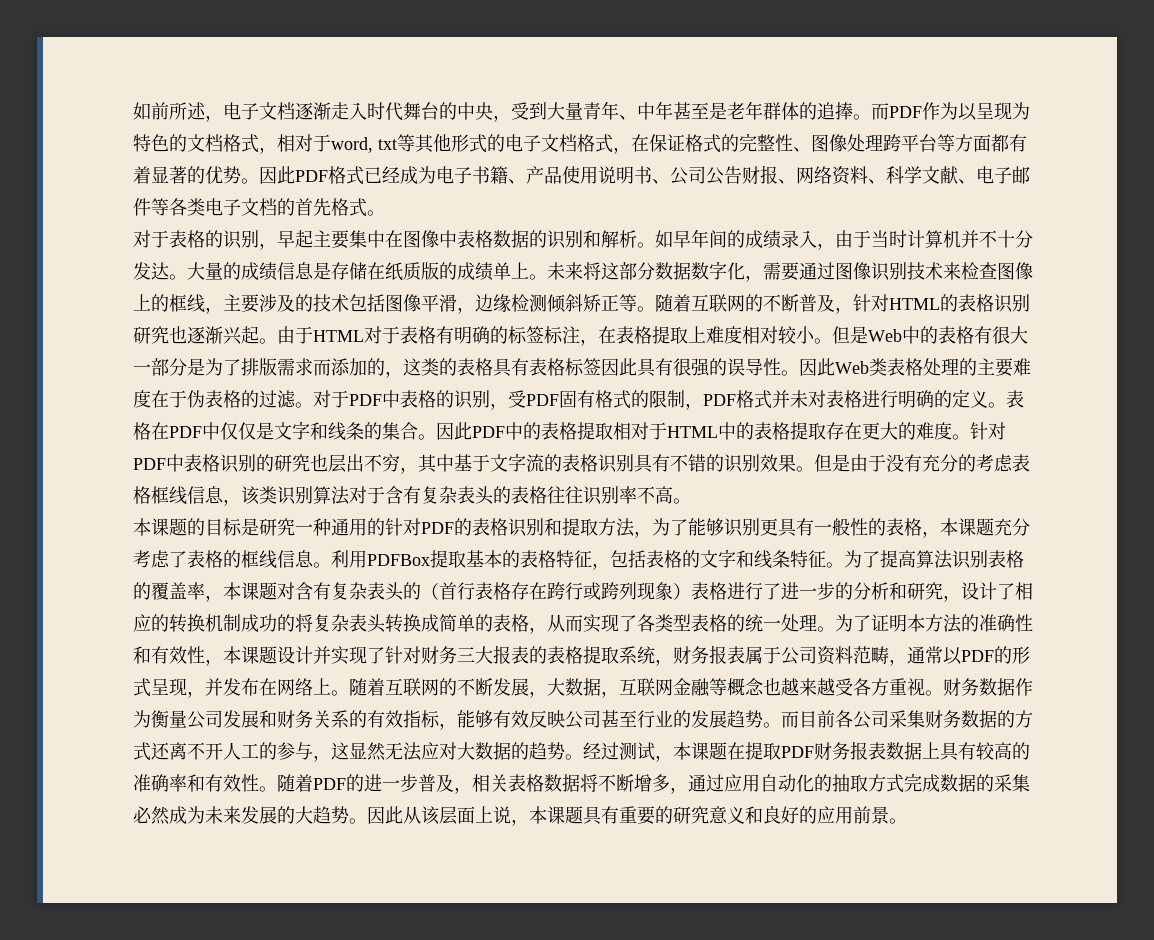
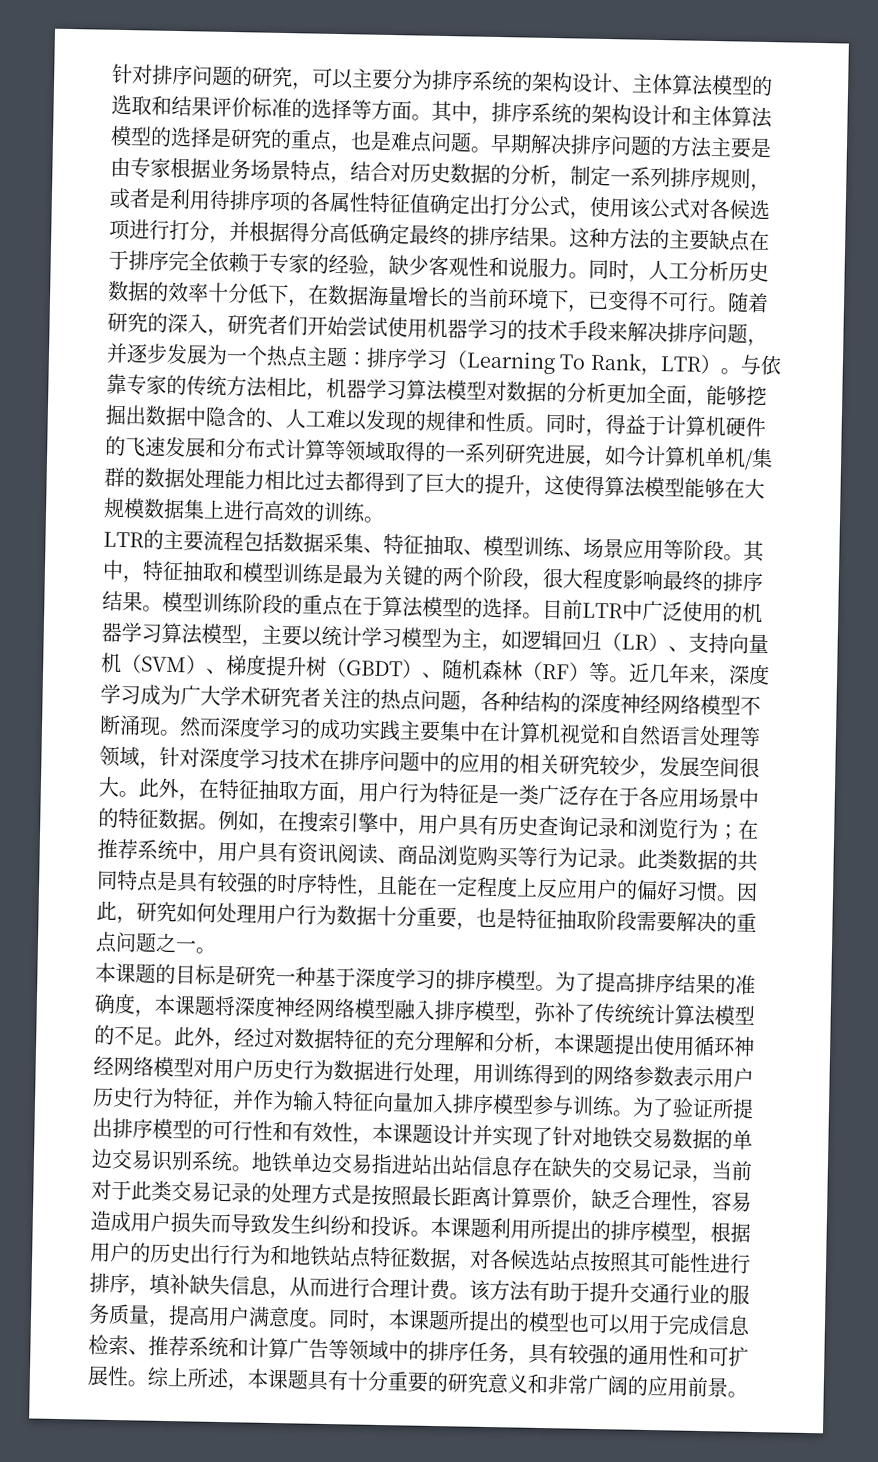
[133,101,1030,122] [133,133,1027,154] [133,165,1030,185] [133,198,385,217] [133,229,1033,250] [133,261,1033,282] [133,294,1030,314] [133,326,1028,346] [133,358,1031,378] [133,389,1024,410] [133,421,1006,441] [133,453,1030,474] [133,486,673,506] 如前所述，电子文档逐渐走入时代舞台的中央，受到大量青年、中年甚至是老年群体的追捧。而PDF作为以呈现为特色的文档格式，相对于word, txt等其他形式的电子文档格式，在保证格式的完整性、图像处理跨平台等方面都有着显著的优势。因此PDF格式已经成为电子书籍、产品使用说明书、公司公告财报、网络资料、科学文献、电子邮件等各类电子文档的首先格式。 // 对于表格的识别，早起主要集中在图像中表格数据的识别和解析。如早年间的成绩录入，由于当时计算机并不十分发达。大量的成绩信息是存储在纸质版的成绩单上。未来将这部分数据数字化，需要通过图像识别技术来检查图像上的框线，主要涉及的技术包括图像平滑，边缘检测倾斜矫正等。随着互联网的不断普及，针对HTML的表格识别研究也逐渐兴起。由于HTML对于表格有明确的标签标注，在表格提取上难度相对较小。但是Web中的表格有很大一部分是为了排版需求而添加的，这类的表格具有表格标签因此具有很强的误导性。因此Web类表格处理的主要难度在于伪表格的过滤。对于PDF中表格的识别，受PDF固有格式的限制，PDF格式并未对表格进行明确的定义。表格在PDF中仅仅是文字和线条的集合。因此PDF中的表格提取相对于HTML中的表格提取存在更大的难度。针对PDF中表格识别的研究也层出不穷，其中基于文字流的表格识别具有不错的识别效果。但是由于没有充分的考虑表格框线信息，该类识别算法对于含有复杂表头的表格往往识别率不高 -> [112,63,773,97] [111,94,773,129] [110,125,772,159] [110,156,771,193] [109,187,770,221] [109,218,770,252] [108,249,769,283] [107,280,769,314] [107,311,768,348] [106,342,782,377] [106,373,767,408] [105,404,766,438] [105,435,773,470] [104,466,765,500] [103,497,384,523] [103,529,765,563] [102,559,764,593] [102,590,763,624] [101,622,769,654] [101,652,770,688] [100,683,761,716] [99,714,761,747] [99,745,760,780] [98,776,759,809] [98,807,759,840] [97,838,758,872] [96,870,758,903] [96,900,757,933] [95,931,197,954] 针对排序问题的研究，可以主要分为排序系统的架构设计、主体算法模型的选取和结果评价标准的选择等方面。其中，排序系统的架构设计和主体算法模型的选择是研究的重点，也是难点问题。早期解决排序问题的方法主要是由专家根据业务场景特点，结合对历史数据的分析，制定一系列排序规则，或者是利用待排序项的各属性特征值确定出打分公式，使用该公式对各候选项进行打分，并根据得分高低确定最终的排序结果。这种方法的主要缺点在于排序完全依赖于专家的经验，缺少客观性和说服力。同时，人工分析历史数据的效率十分低下，在数据海量增长的当前环境下，已变得不可行。随着研究的深入，研究者们开始尝试使用机器学习的技术手段来解决排序问题，并逐步发展为一个热点主题：排序学习（Learning To Rank，LTR）。与依靠专家的传统方法相比，机器学习算法模型对数据的分析更加全面，能够挖掘出数据中隐含的、人工难以发现的规律和性质。同时，得益于计算机硬件的飞速发展和分布式计算等领域取得的一系列研究进展，如今计算机单机/集群的数据处理能力相比过去都得到了巨大的提升，这使得算法模型能够在大规模数据集上进行高效的训练。 // LTR的主要流程包括数据采集、特征抽取、模型训练、场景应用等阶段。其中，特征抽取和模型训练是最为关键的两个阶段，很大程度影响最终的排序结果。模型训练阶段的重点在于算法模型的选择。目前LTR中广泛使用的机器学习算法模型，主要以统计学习模型为主，如逻辑回归（LR）、支持向量机（SVM）、梯度提升树（GBDT）、随机森林（RF）等。近几年来，深度学习成为广大学术研究者关注的热点问题，各种结构的深度神经网络模型不断涌现。然而深度学习的成功实践主要集中在计算机视觉和自然语言处理等领域，针对深度学习技术在排序问题中的应用的相关研究较少，发展空间很大。此外，在特征抽取方面，用户行为特征是一类广泛存在于各应用场景中的特征数据。例如，在搜索引擎中，用户具有历史查询记录和浏览行为；在推荐系统中，用户具有资讯阅读、商品浏览购买等行为记录。此类数据的共同特点是具有较强的时序特性，且能在一定程度上反应用户的偏好习惯。因此，研究如何处理用户行为数据十分重要，也是特征抽取阶段需要解决的重点问题之一
[331,518,1030,538] [133,549,1024,570] [133,582,1033,602] [133,614,1015,634] 通用的针对PDF的表格识别和提取方法，为了能够识别更具有一般性的表格，本课题充分考虑了表格的框线信息。利用PDFBox提取基本的表格特征，包括表格的文字和线条特征。为了提高算法识别表格的覆盖率，本课题对含有复杂表头的（首行表格存在跨行或跨列现象）表格进行了进一步的分析和研究，设计了相应的转换机制成功的将复杂表头转换成简单的表格，从而实现了各类型表格的统一处理。为了证明本方法的准确 -> [315,966,756,995] [94,992,755,1027] [94,1024,755,1057] [93,1055,754,1088] [92,1086,754,1119] [92,1117,253,1141] 基于深度学习的排序模型。为了提高排序结果的准确度，本课题将深度神经网络模型融入排序模型，弥补了传统统计算法模型的不足。此外，经过对数据特征的充分理解和分析，本课题提出使用循环神经网络模型对用户历史行为数据进行处理，用训练得到的网络参数表示用户历史行为特征，并作为输入特征向量加入排序模型参与训练。为了验证所提出排序模型的可行
[421,645,1030,666] [133,678,1033,698] [133,710,1033,730] [133,741,1030,762] [133,773,1030,794] [133,806,511,825] 财务三大报表的表格提取系统，财务报表属于公司资料范畴，通常以PDF的形式呈现，并发布在网络上。随着互联网的不断发展，大数据，互联网金融等概念也越来越受各方重视。财务数据作为衡量公司发展和财务关系的有效指标，能够有效反映公司甚至行业的发展趋势。而目前各公司采集财务数据的方式还离不开人工的参与，这显然无法应对大数据的趋势。经过测试，本课题在提取PDF财务报表数据上具有较高的准确率和有效性。随着PDF的进一步普及，相关表格数据将不断增多，通过应用自动化的抽取方式完成数据的采集必然成为未来发展的大趋势。因此从该层面上说 -> [592,1126,753,1150] [91,1148,753,1184] [91,1179,752,1215] [90,1210,751,1246] [90,1241,751,1274] [89,1272,750,1305] [88,1303,751,1337] [88,1334,749,1367] [87,1365,230,1389] 地铁交易数据的单边交易识别系统。地铁单边交易指进站出站信息存在缺失的交易记录，当前对于此类交易记录的处理方式是按照最长距离计算票价，缺乏合理性，容易造成用户损失而导致发生纠纷和投诉。本课题利用所提出的排序模型，根据用户的历史出行行为和地铁站点特征数据，对各候选站点按照其可能性进行排序，填补缺失信息，从而进行合理计费。该方法有助于提升交通行业的服务质量，提高用户满意度。同时，本课题所提出的模型也可以用于完成信息检索、推荐系统和计算广告等领域中的排序任务，具有较强的通用性和可扩展性。综上所述
(619, 815) none -> [347,1370,389,1392] 十分
[763,806,799,824] 良好 -> [547,1374,628,1396] 非常广阔

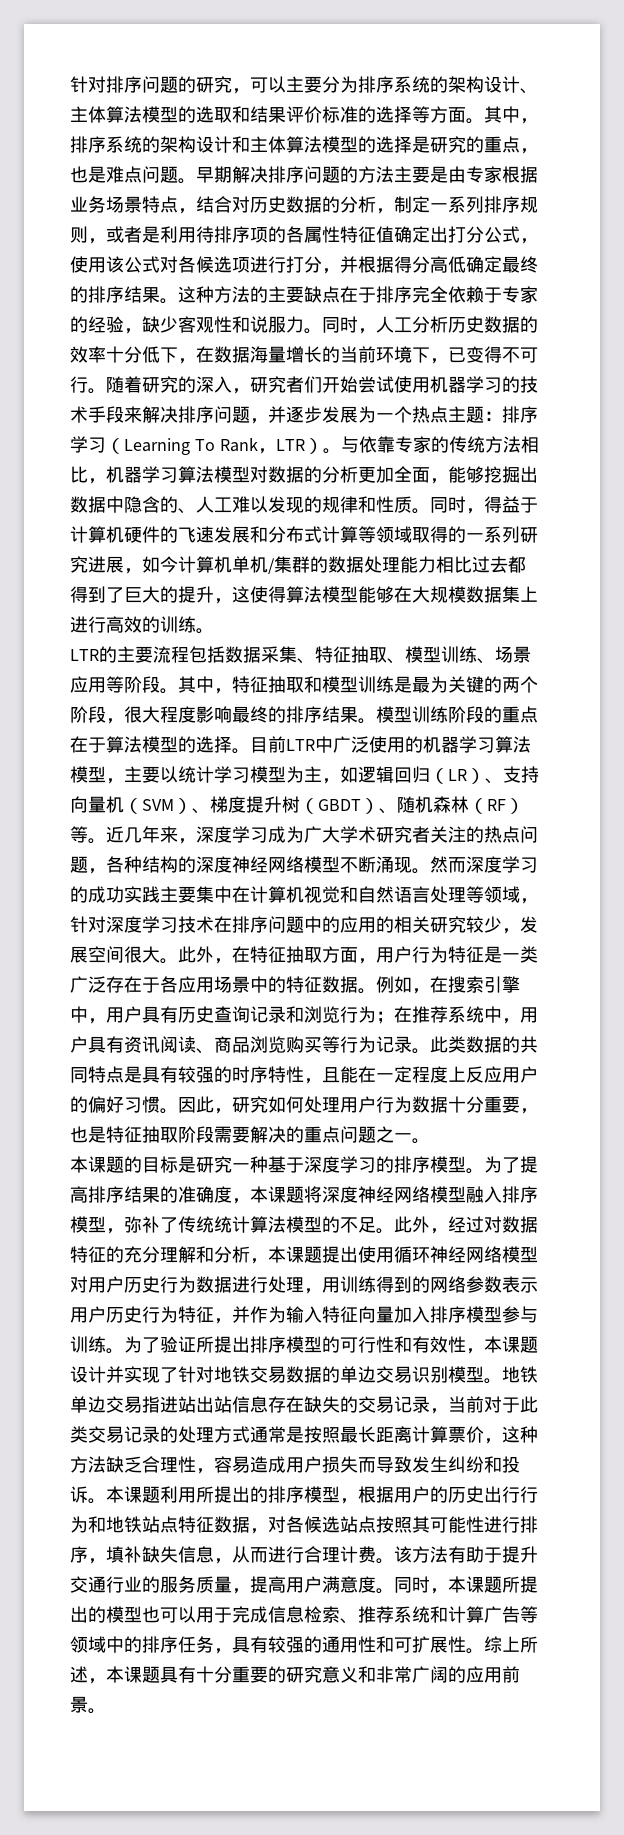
[191,1150,233,1172] 系统 -> [448,1366,484,1383] 模型
(352, 1194) none -> [250,1426,286,1443] 通常
(592, 1207) none -> [502,1426,538,1443] [70,1456,106,1473] 这种方法

